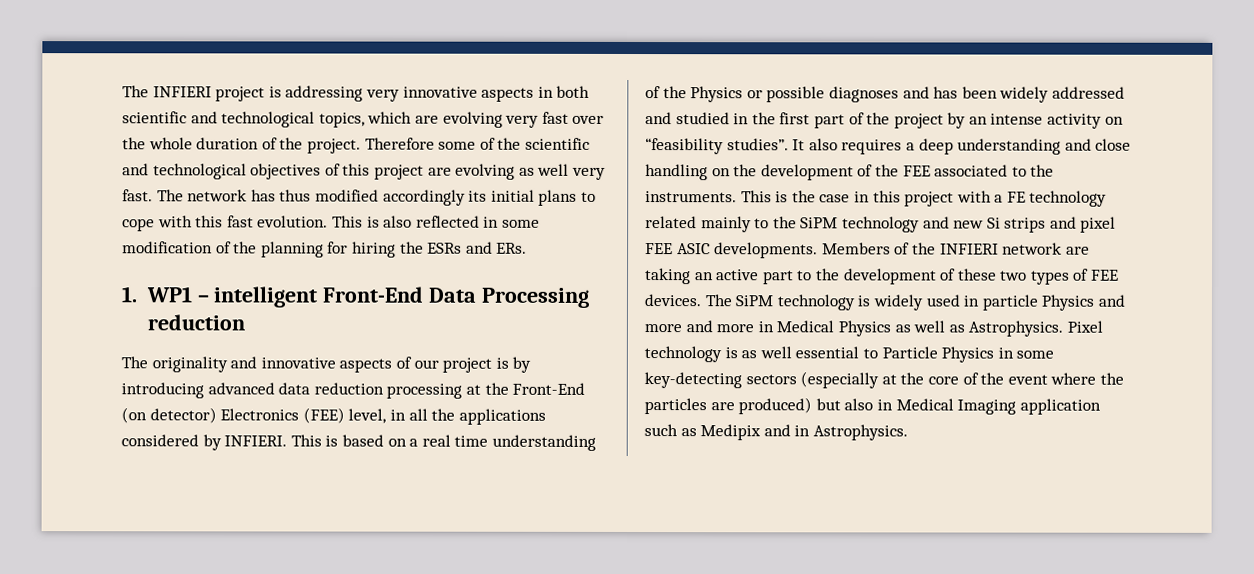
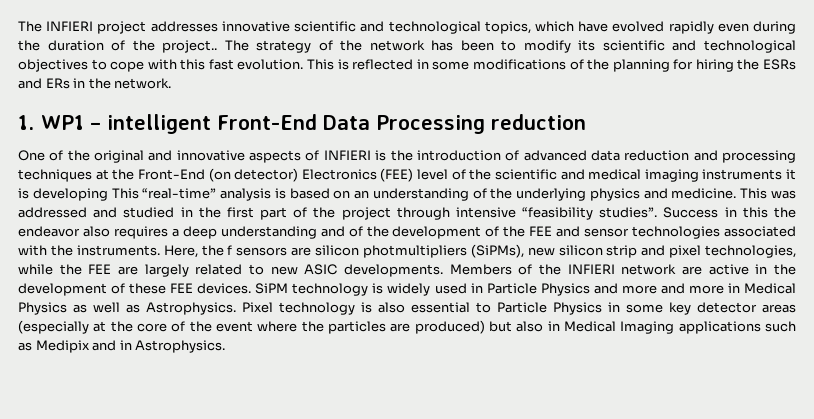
[268,85,591,102] is addressing very innovative aspects in both -> [150,21,290,32] addresses innovative
[414,111,605,128] [122,137,590,154] [122,163,606,180] [122,189,578,206] are evolving very fast over the whole duration of the project. Therefore some of the scientific and technological objectives of this project are evolving as well very fast. The network has thus modified accordingly its initial plans -> [578,21,796,34] [18,40,797,53] [18,59,88,72] have evolved rapidly even during the duration of the project.. The strategy of the network has been to modify its scientific and technological objectives
[383,215,413,228] also -> (349, 64) none
[122,241,213,254] modification -> [472,59,566,70] modifications
[496,242,528,254] ERs. -> [45,78,172,89] ERs in the network.
[121,356,532,373] [121,382,463,399] The originality and innovative aspects of our project is by introducing advanced data reduction processing -> [18,150,797,163] [18,169,92,182] One of the original and innovative aspects of INFIERI is the introduction of advanced data reduction and processing techniques
[348,408,546,425] [121,434,596,451] [645,86,1050,103] level, in all the applications considered by INFIERI. This is based on a real time understanding of the Physics or possible diagnoses and has been widely -> [417,169,796,182] [18,188,796,201] level of the scientific and medical imaging instruments it is developing This “real-time” analysis is based on an understanding of the underlying physics and medicine. This was
[947,112,1124,129] [645,138,806,155] by an intense activity on “feasibility studies”. It -> [396,207,796,220] [18,226,80,237] through intensive “feasibility studies”. Success in this the endeavor
[1095,138,1132,151] [645,164,731,181] close handling on -> [348,226,363,237] of
[934,164,1055,177] [645,190,1108,207] [645,216,1117,233] [645,243,673,255] associated to the instruments. This is the case in this project with a FE technology related mainly to the SiPM technology and new Si strips and pixel FEE -> [556,226,796,239] [18,244,796,258] [18,264,298,277] and sensor technologies associated with the instruments. Here, the f sensors are silicon photmultipliers (SiPMs), new silicon strip and pixel technologies, while the FEE are largely related to new
[645,268,813,285] taking an active part to -> [708,264,768,275] active in
[1000,268,1090,285] two types of -> (167, 288) none
[704,294,732,307] The -> (252, 288) none
[981,294,1038,311] particle -> [486,283,537,294] Particle
[741,346,792,359] as well -> [378,302,405,313] also
[644,372,797,389] key-detecting sectors -> [669,302,796,315] key detector areas
[1019,398,1101,415] application -> [678,321,761,334] applications

